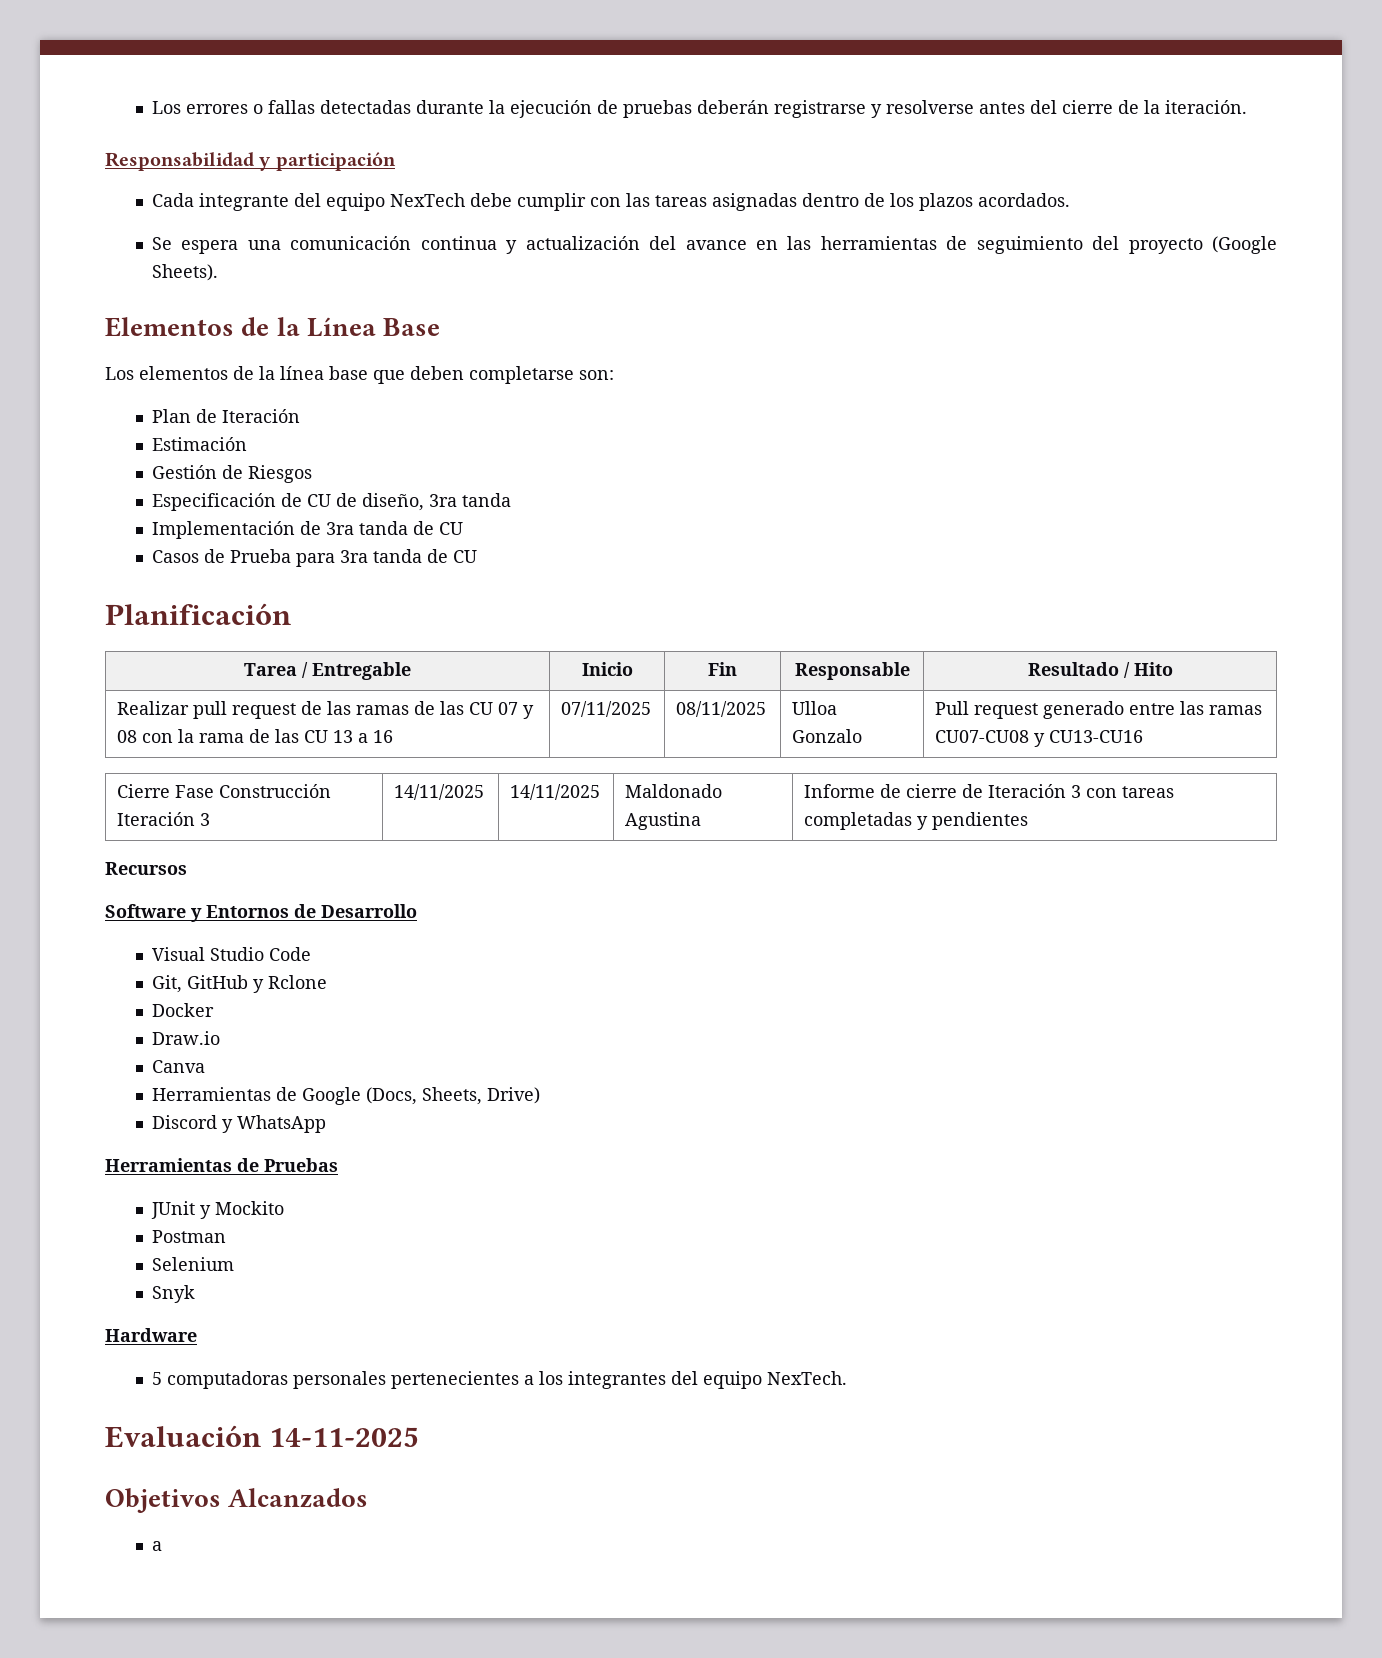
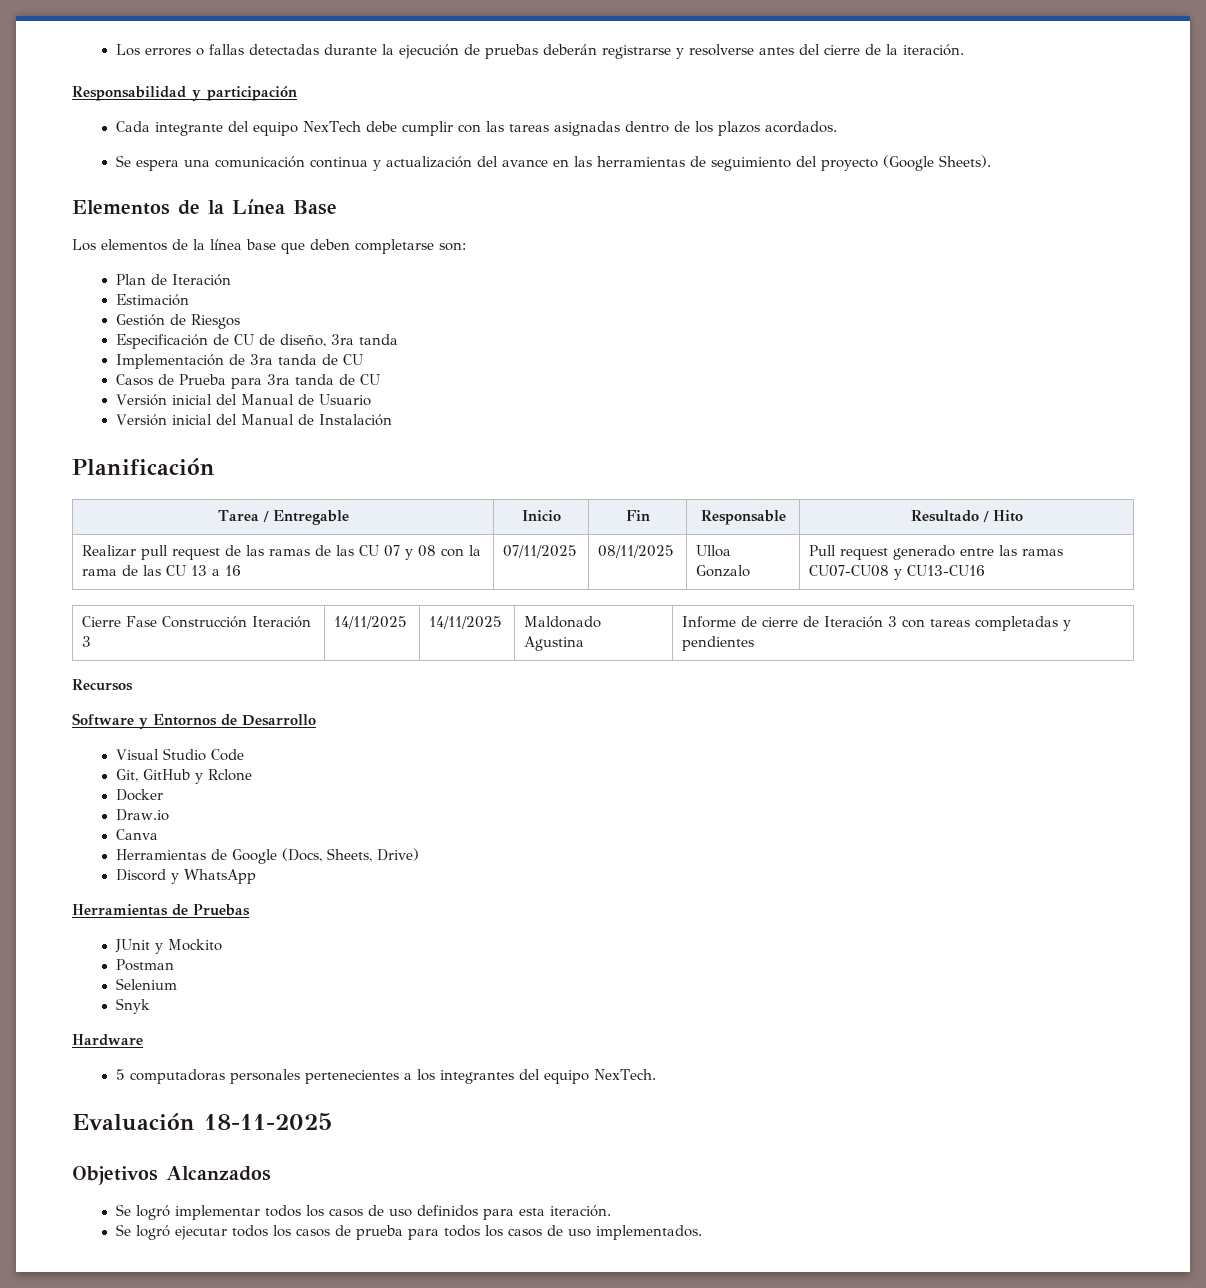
(478, 556) none -> [115,394,371,406] [115,414,392,426] // Versión inicial del Manual de Usuario // Versión inicial del Manual de Instalación
[269,1427,420,1447] 14-11-2025 -> [203,1113,332,1130] 18-11-2025
[152,1541,163,1551] a -> [115,1204,611,1220] [115,1224,702,1240] Se logró implementar todos los casos de uso definidos para esta iteración. // Se logró ejecutar todos los casos de prueba para todos los casos de uso implementados.

